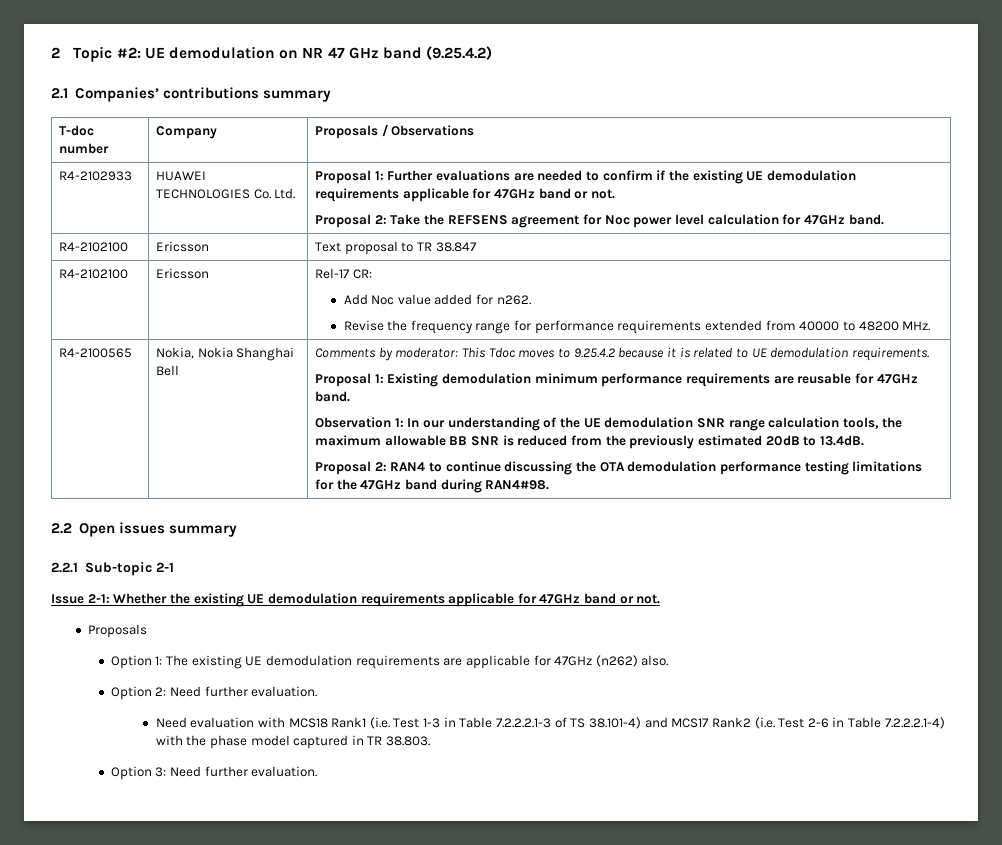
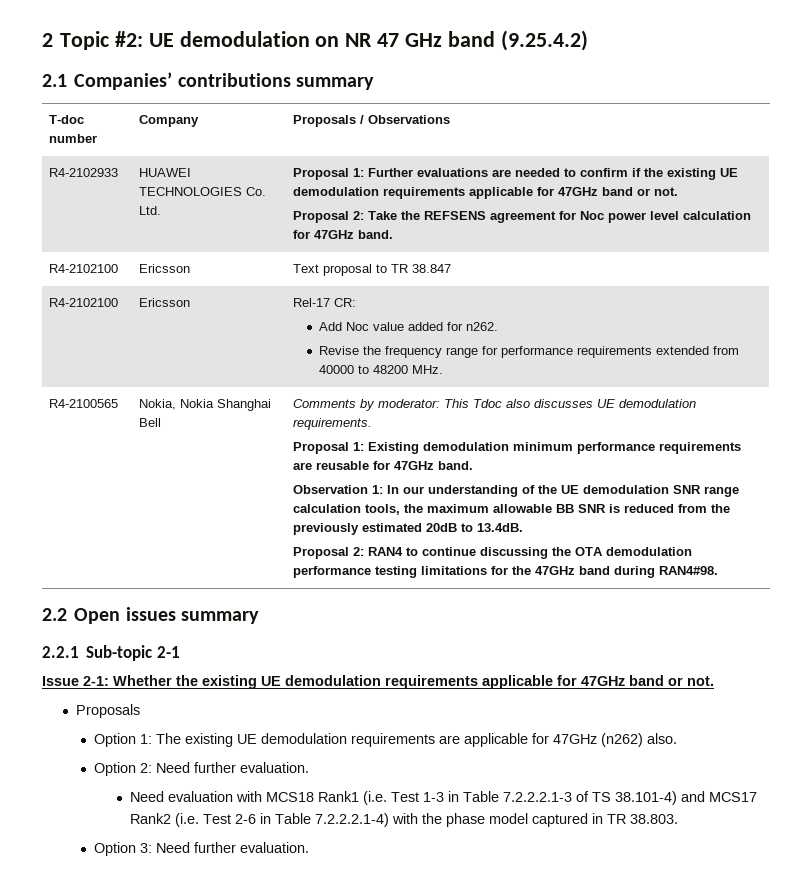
[518,347,748,358] moves to 9.25.4.2 because it is related to -> [506,399,594,408] also discusses

